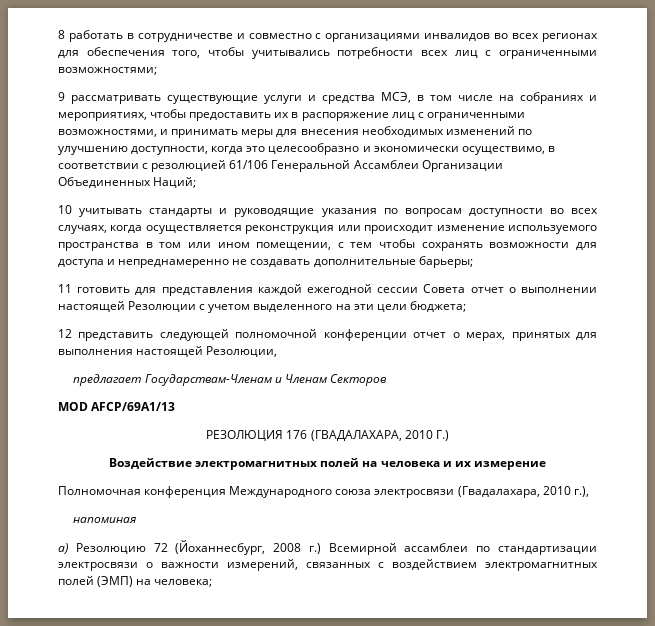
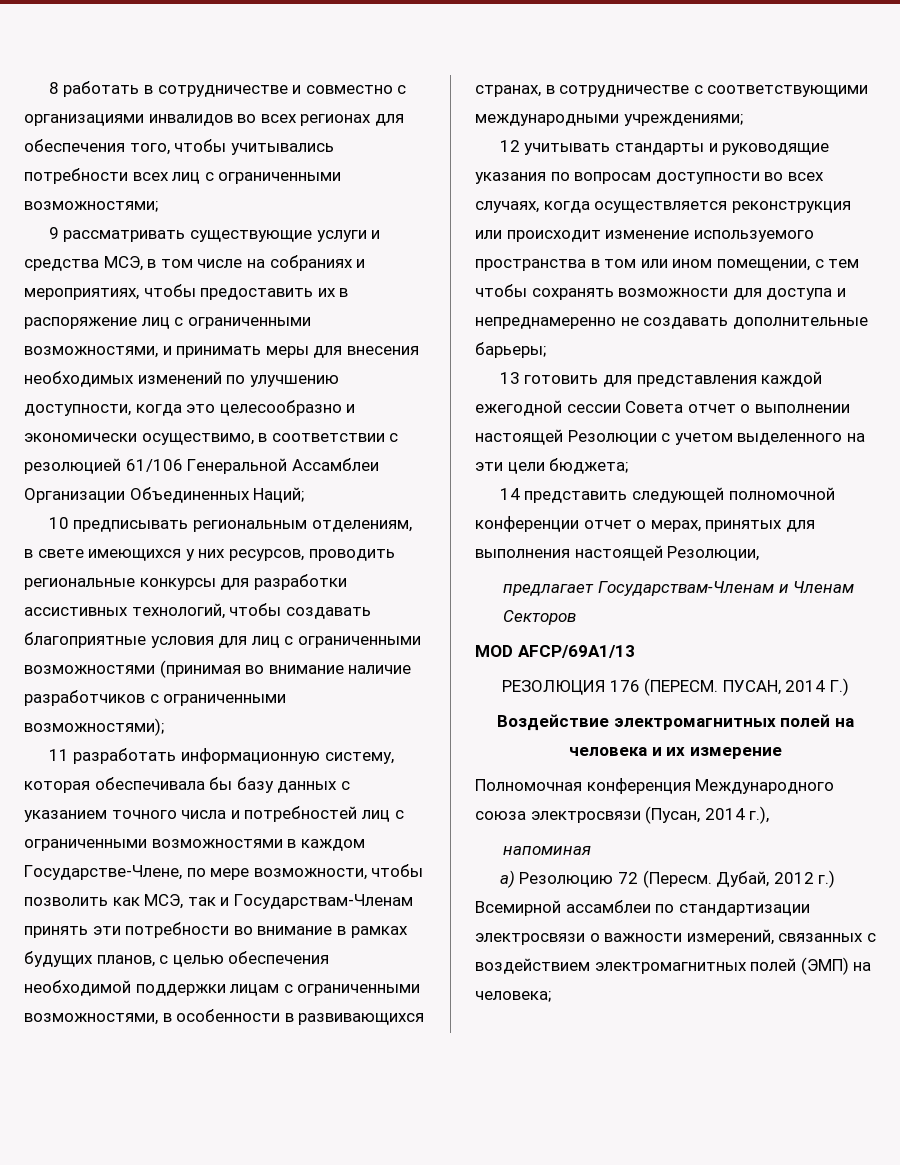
(72, 209) none -> [73,520,412,532] [24,549,395,561] [24,574,347,590] [24,603,371,619] [24,632,421,648] [24,660,412,678] [24,690,287,706] [24,718,164,736] [48,748,394,764] [24,777,350,793] [24,806,404,822] [24,839,365,851] [24,864,424,880] [24,894,413,909] [24,922,408,938] [24,951,330,967] [24,980,421,996] [24,1009,425,1025] [475,85,869,97] [475,114,743,126] [499,140,520,152] предписывать региональным отделениям, в свете имеющихся у них ресурсов, проводить региональные конкурсы для разработки ассистивных технологий, чтобы создавать благоприятные условия для лиц с ограниченными возможностями (принимая во внимание наличие разработчиков с ограниченными возможностями); // 11 разработать информационную систему, которая обеспечивала бы базу данных с указанием точного числа и потребностей лиц с ограниченными возможностями в каждом Государстве-Члене, по мере возможности, чтобы позволить как МСЭ, так и Государствам-Членам принять эти потребности во внимание в рамках будущих планов, с целью обеспечения необходимой поддержки лицам с ограниченными возможностями, в особенности в развивающихся странах, в сотрудничестве с соответствующими международными учреждениями; // 12
[58,284,72,293] 11 -> [499,372,520,384] 13
[58,329,72,338] 12 -> [499,488,520,500] 14
[310,430,433,441] (ГВАДАЛАХАРА, 2010 -> [644,678,826,696] (ПЕРЕСМ. ПУСАН, 2014
[457,486,571,498] (Гвадалахара, 2010 -> [645,806,745,824] (Пусан, 2014
[175,540,302,555] (Йоханнесбург, 2008 -> [642,870,814,888] (Пересм. Дубай, 2012

